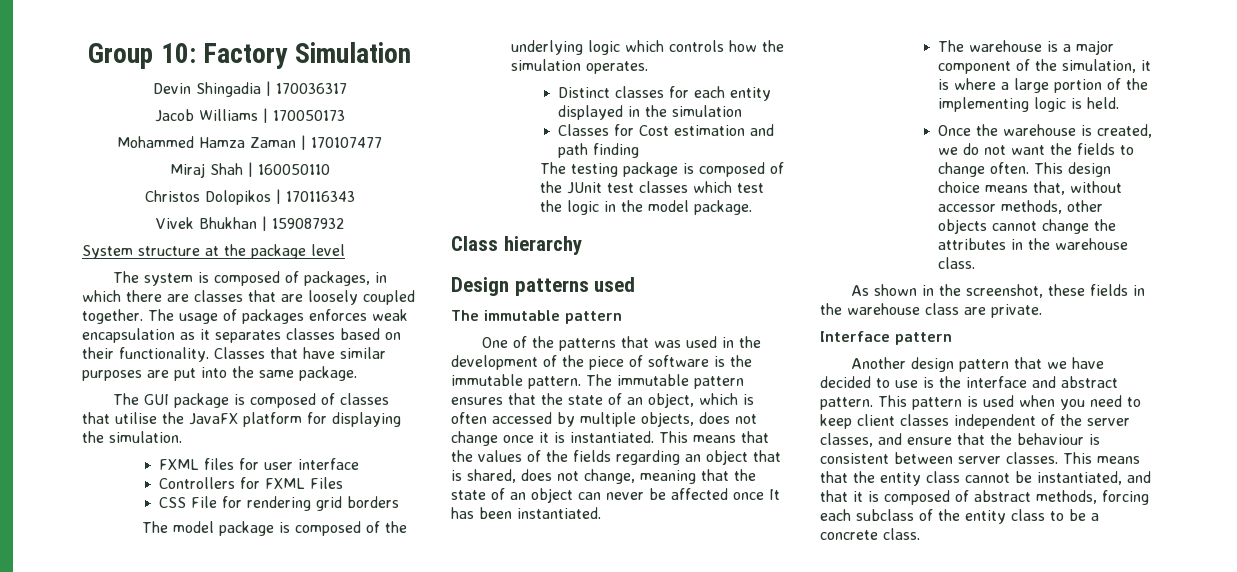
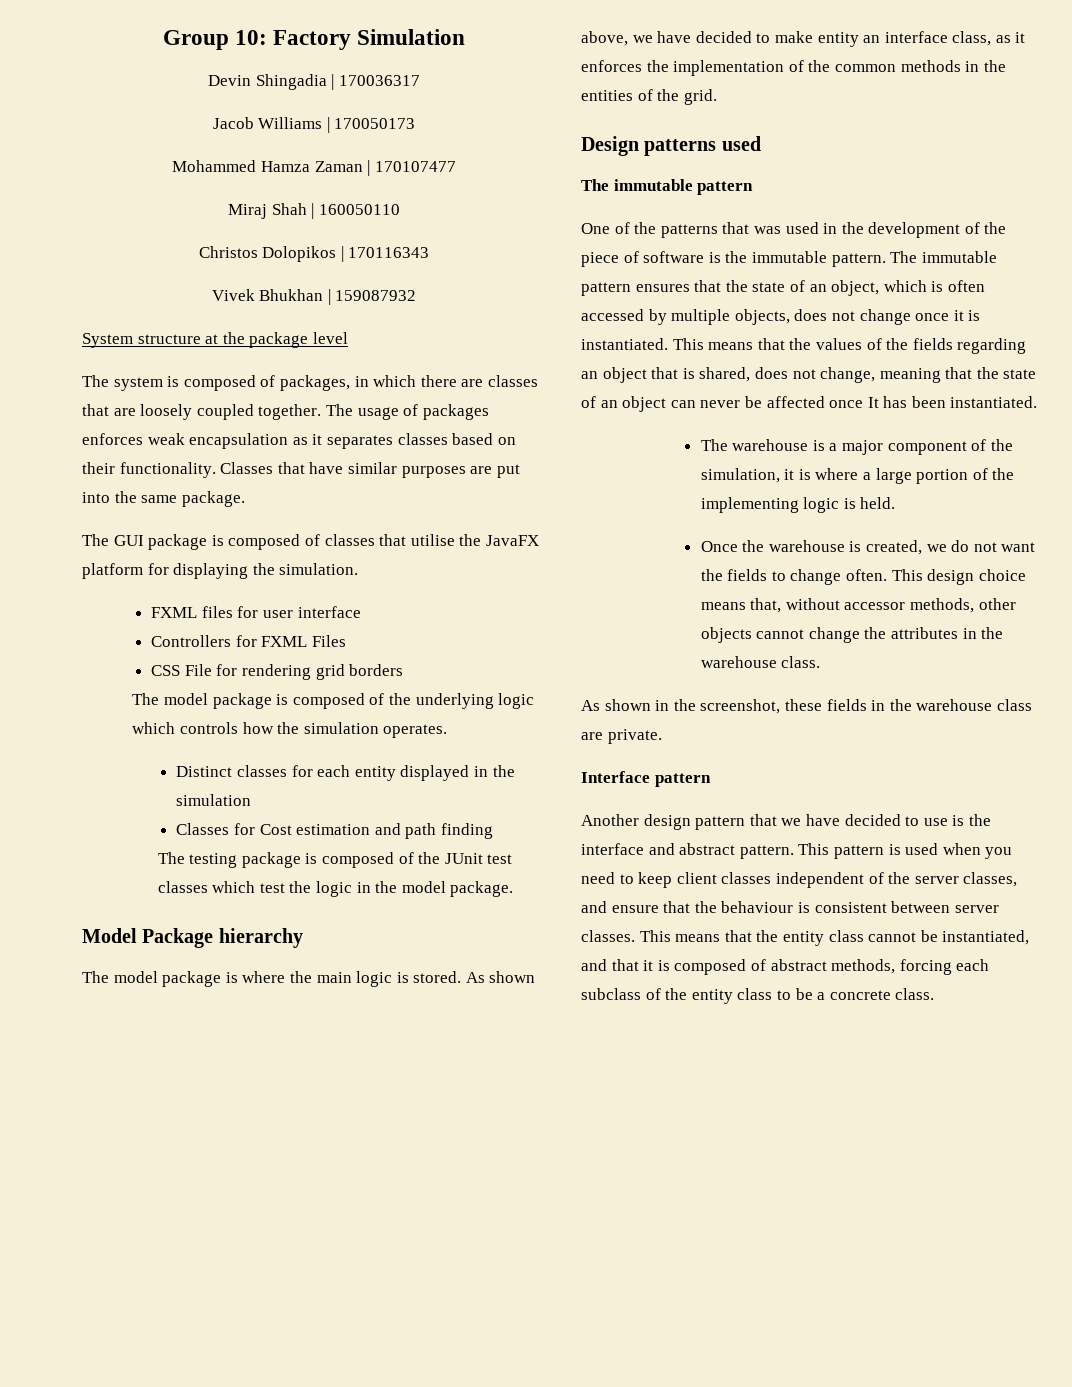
[451,236,498,251] Class -> [82,928,214,948] Model Package
(582, 245) none -> [82,971,536,987] [581,31,1026,47] [581,60,1006,76] [581,89,717,105] // The model package is where the main logic is stored. As shown above, we have decided to make entity an interface class, as it enforces the implementation of the common methods in the entities of the grid.

